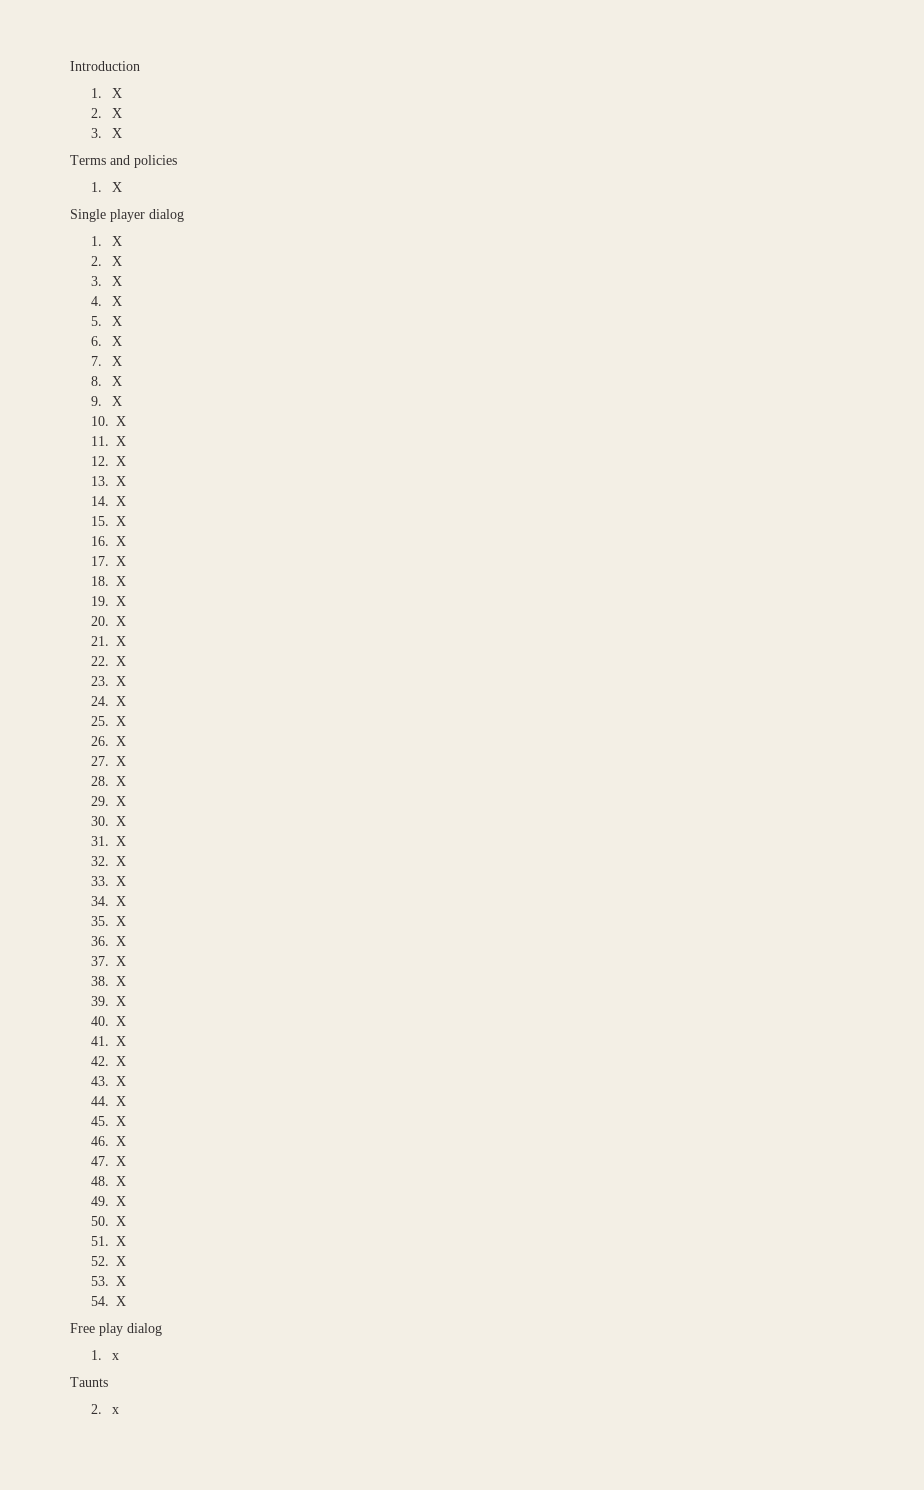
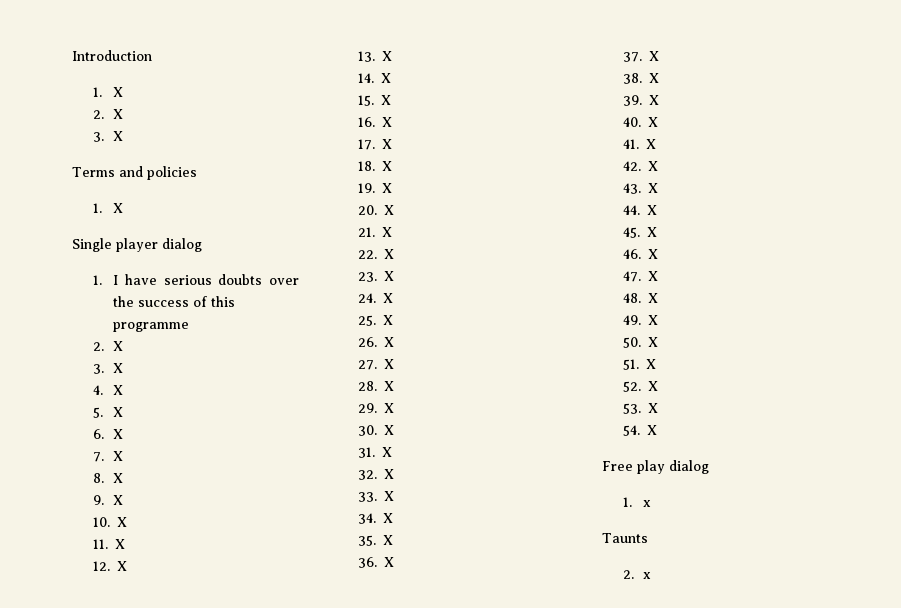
[112,236,123,246] X -> [113,274,299,285] [113,296,236,307] [113,322,190,332] I have serious doubts over the success of this programme

